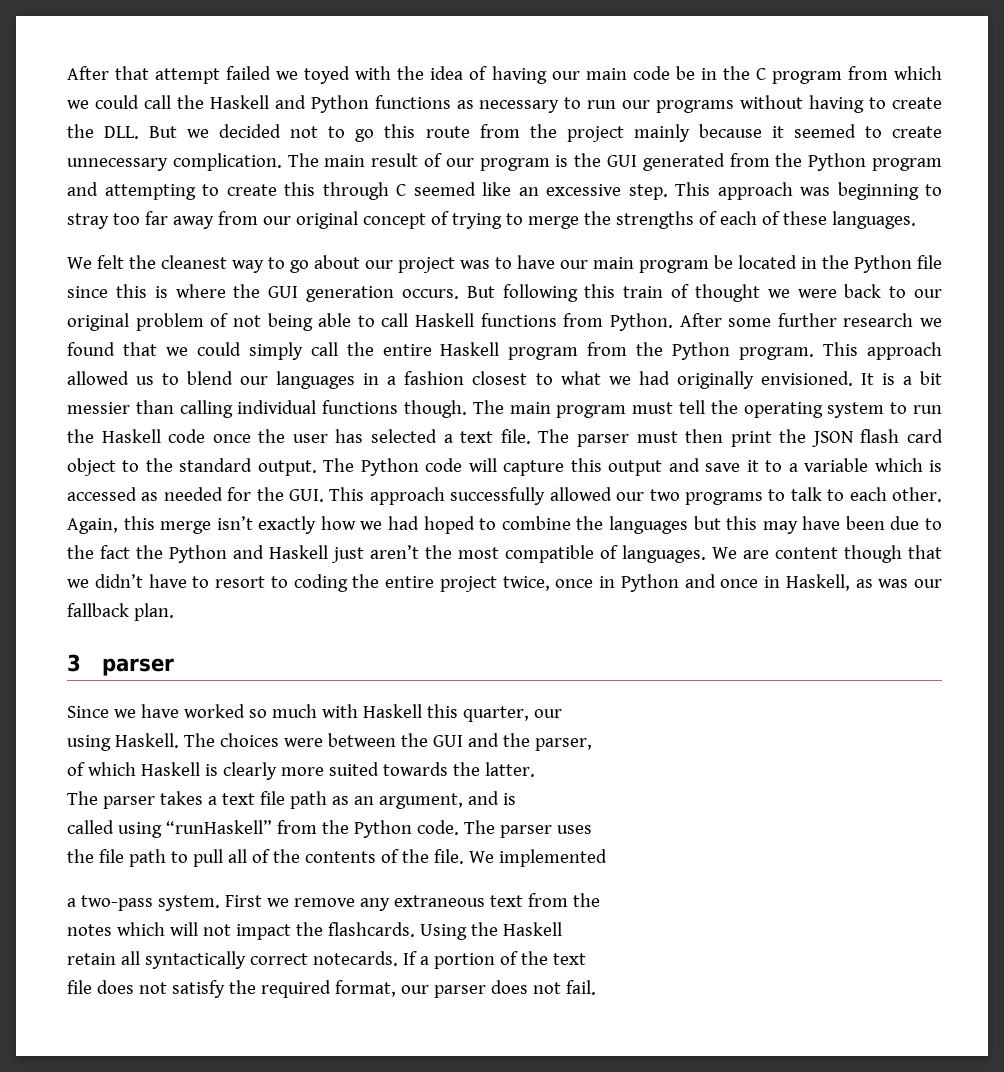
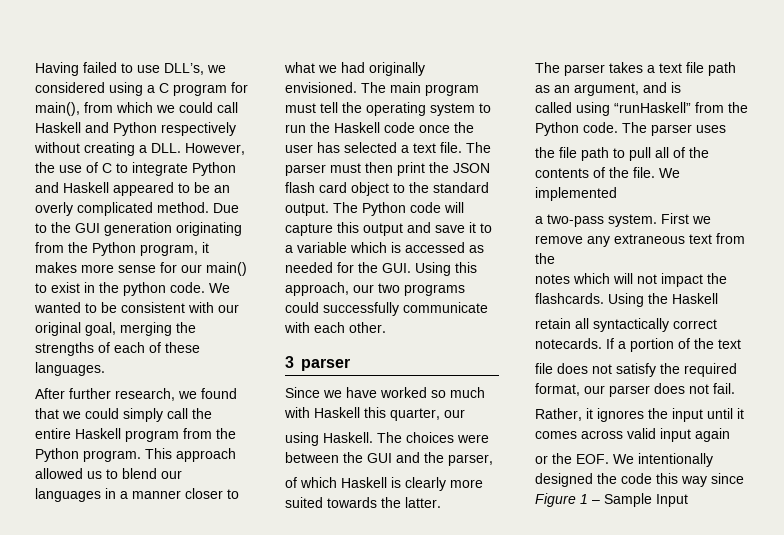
[67,66,842,84] After that attempt failed we toyed with the idea of having our main code be in the C program -> [35,62,226,76] [35,82,248,96] [35,102,80,116] Having failed to use DLL’s, we considered using a C program for main(),
[176,95,204,109] the -> (238, 107) none
[374,95,943,113] [67,124,942,142] [67,153,942,171] [67,182,942,200] [67,211,579,229] functions as necessary to run our programs without having to create the DLL. But we decided not to go this route from the project mainly because it seemed to create unnecessary complication. The main result of our program is the GUI generated from the Python program and attempting to create this through C seemed like an excessive step. This approach was beginning to stray too far away from our original concept of trying to merge -> [161,122,236,136] [34,142,245,156] [35,162,236,176] [35,182,230,196] [35,202,239,216] [35,222,242,236] [35,242,209,256] [35,262,247,276] [35,282,230,296] [34,302,239,313] [35,322,172,336] respectively without creating a DLL. However, the use of C to integrate Python and Haskell appeared to be an overly complicated method. Due to the GUI generation originating from the Python program, it makes more sense for our main() to exist in the python code. We wanted to be consistent with our original goal, merging
[67,255,942,273] [67,284,943,302] [67,313,914,331] We felt the cleanest way to go about our project was to have our main program be located in the Python file since this is where the GUI generation occurs. But following this train of thought we were back to our original problem of not being able to call Haskell functions from Python. After some further research -> [35,388,175,401] After further research,
[404,371,528,385] fashion closest -> [132,488,223,499] manner closer
[860,371,943,385] [67,400,468,418] It is a bit messier than calling individual functions though. -> (357, 87) none
[329,487,942,505] [67,516,942,534] [67,545,942,563] [67,574,942,592] [67,603,174,621] This approach successfully allowed our two programs to talk to each other. Again, this merge isn’t exactly how we had hoped to combine the languages but this may have been due to the fact the Python and Haskell just aren’t the most compatible of languages. We are content though that we didn’t have to resort to coding the entire project twice, once in Python and once in Haskell, as was our fallback plan. -> [415,262,477,276] [285,282,465,296] [285,302,488,316] [284,322,386,333] Using this approach, our two programs could successfully communicate with each other.
(596, 987) none -> [535,408,744,422] [535,428,730,442] [535,453,713,467] [535,473,744,487] [535,493,688,507] // Rather, it ignores the input until it comes across valid input again // or the EOF. We intentionally designed the code this way since Figure 1 – Sample Input

